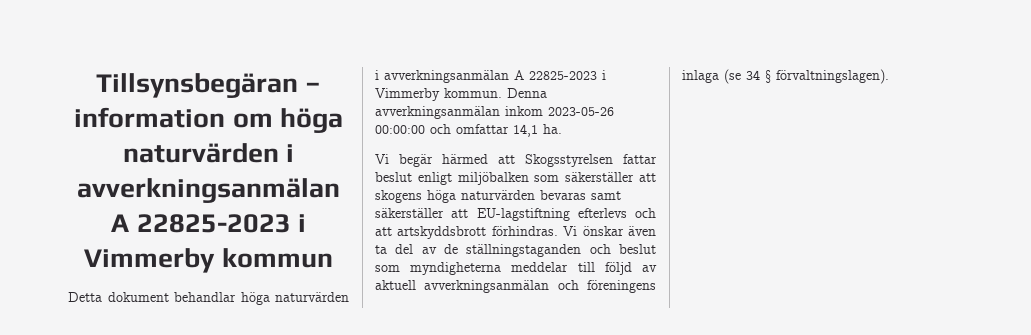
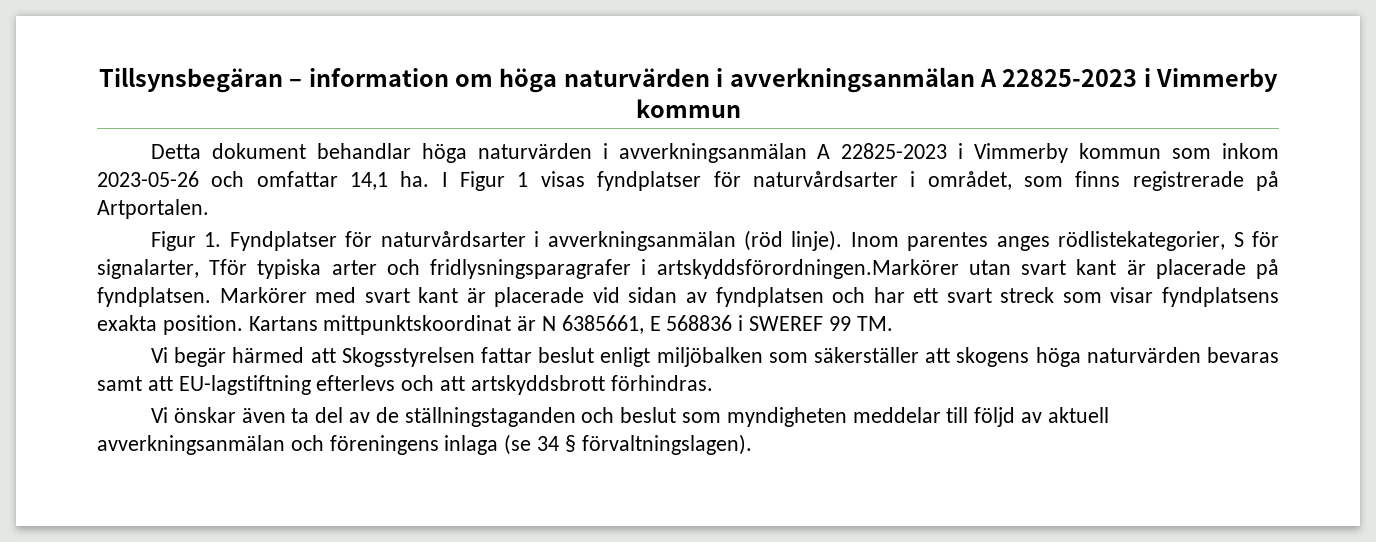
[444,88,547,98] [375,106,500,119] kommun. Denna avverkningsanmälan -> [1079,143,1212,159] kommun som
[375,125,425,134] 00:00:00 -> (199, 179) none
(562, 129) none -> [441,171,1279,191] [97,199,209,219] [150,230,1279,251] [97,259,1280,279] [97,287,1279,307] [97,315,893,335] I Figur 1 visas fyndplatser för naturvårdsarter i området, som finns registrerade på Artportalen. // Figur 1. Fyndplatser för naturvårdsarter i avverkningsanmälan (röd linje). Inom parentes anges rödlistekategorier, S för signalarter, Tför typiska arter och fridlysningsparagrafer i artskyddsförordningen.Markörer utan svart kant är placerade på fyndplatsen. Markörer med svart kant är placerade vid sidan av fyndplatsen och har ett svart streck som visar fyndplatsens exakta position. Kartans mittpunktskoordinat är N 6385661, E 568836 i SWEREF 99 TM.
[375,208,444,218] säkerställer -> (142, 383) none
(558, 231) none -> (713, 383) //
[410,262,502,275] myndigheterna -> [726,407,847,427] myndigheten

